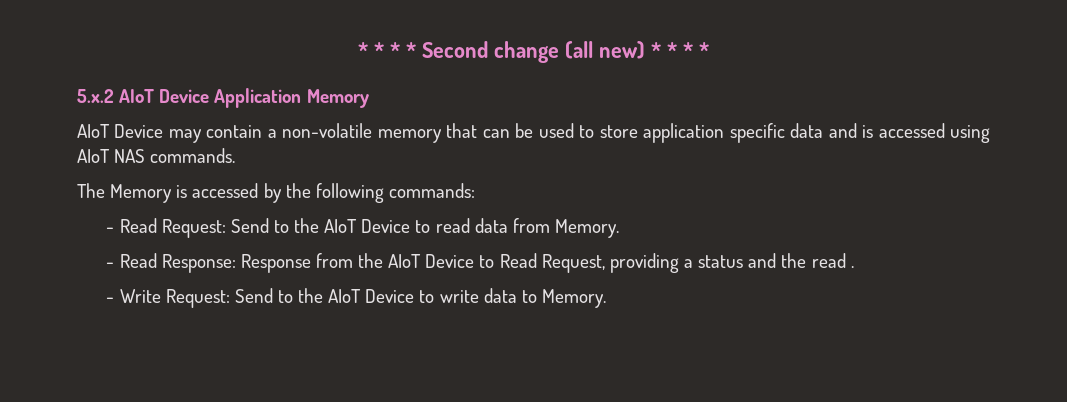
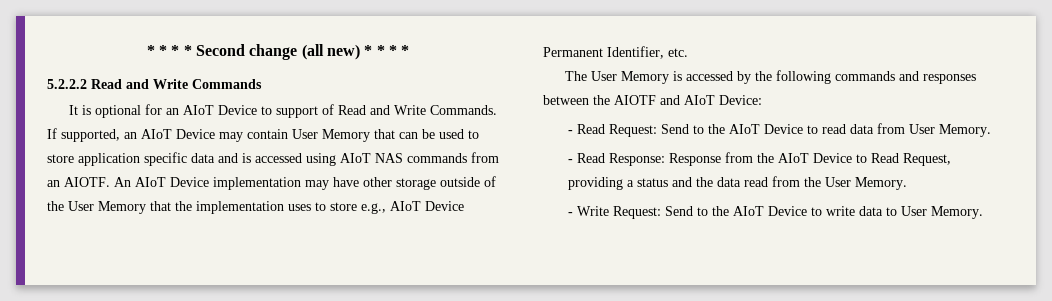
[77,88,369,108] 5.x.2 AIoT Device Application Memory // -> [47,79,262,89] [68,104,497,118] [47,128,137,142] 5.2.2.2 Read and Write Commands // It is optional for an AIoT Device to support of Read and Write Commands. If supported, an
[267,123,442,143] a non-volatile memory -> [292,129,370,142] User Memory
[150,148,236,163] commands. -> [407,152,499,163] [47,176,496,190] [47,201,464,214] [543,46,688,59] commands from an AIOTF. An AIoT Device implementation may have other storage outside of the User Memory that the implementation uses to store e.g., AIoT Device Permanent Identifier, etc.
(105, 190) none -> [590,71,617,81] User
[388,183,475,198] commands: -> [834,71,976,84] [543,95,762,105] commands and responses between the AIOTF and AIoT Device:
(550, 225) none -> [909,124,936,134] User
[811,253,854,268] read . -> [717,176,908,190] data read from the User Memory.
(537, 296) none -> [901,206,928,216] User

